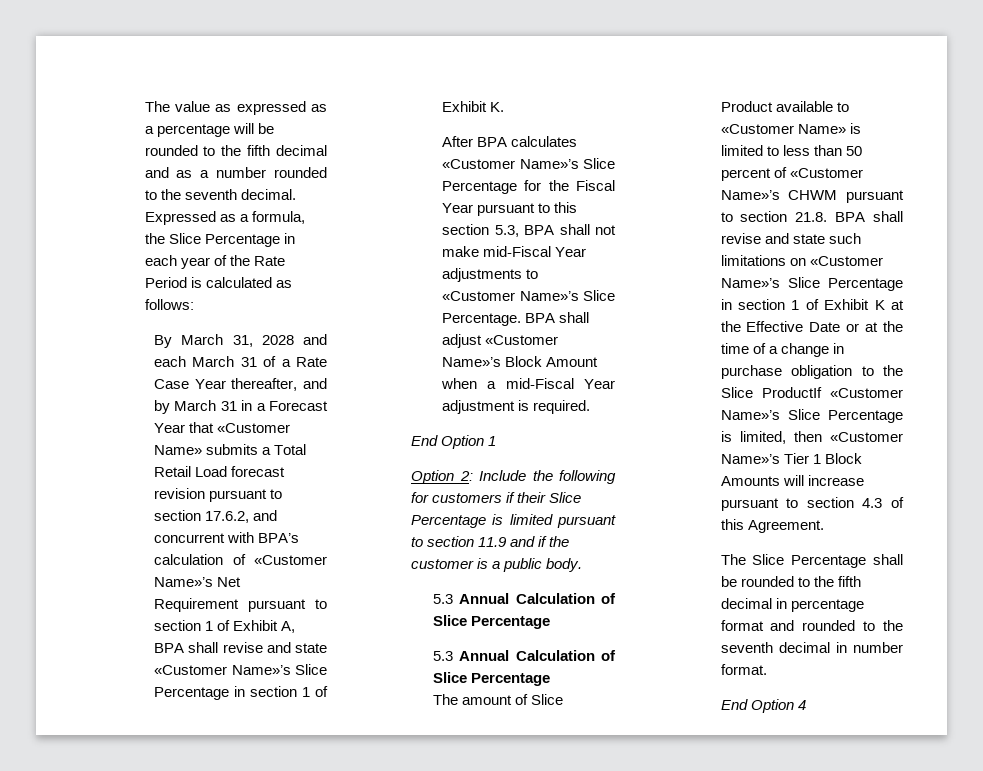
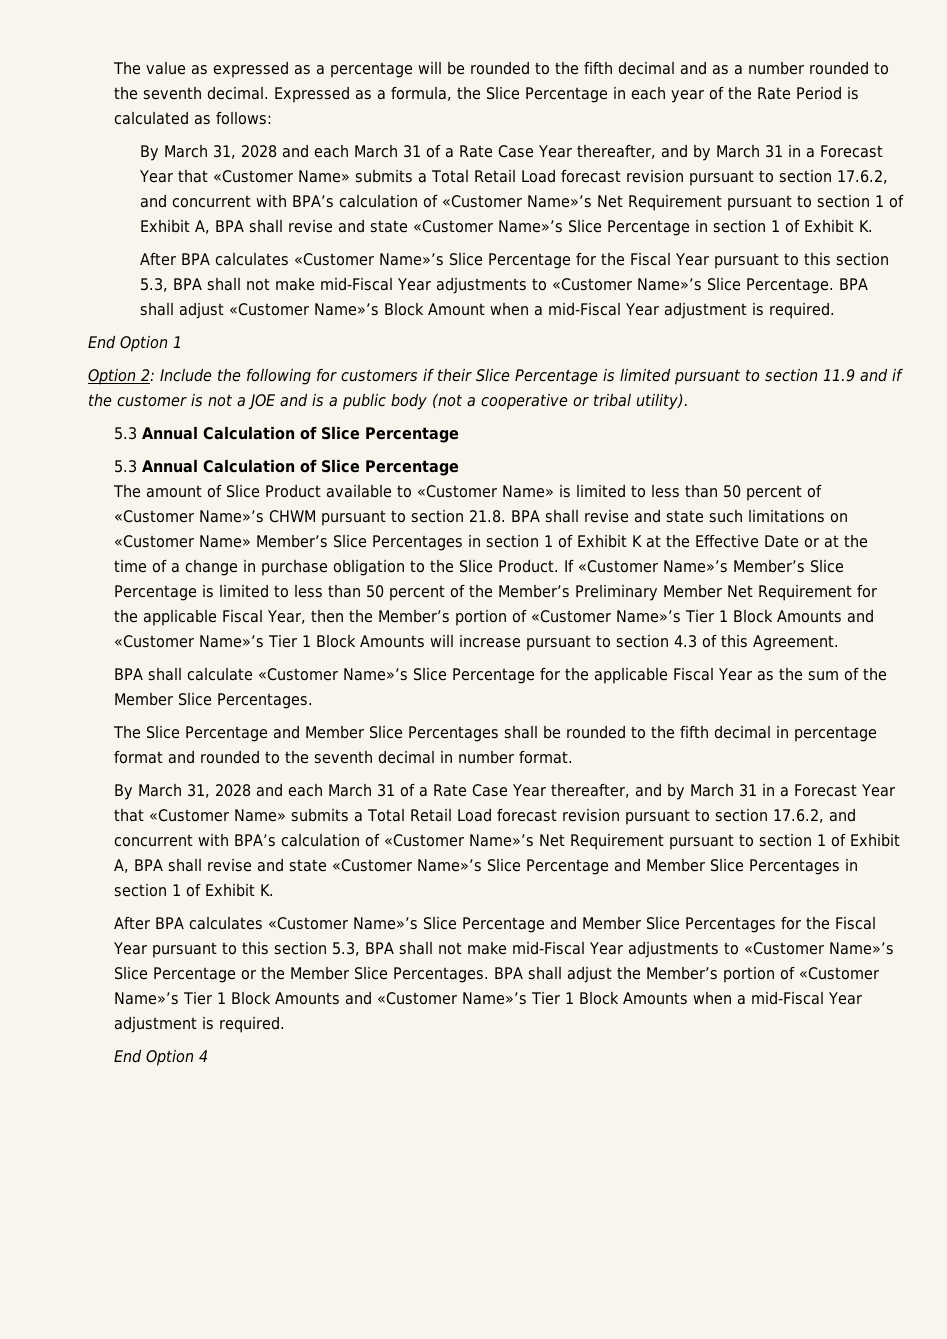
[492,558,583,572] a public body. -> [208,393,690,410] not a JOE and is a public body (not a cooperative or tribal utility).
[720,277,903,291] Name»’s Slice Percentage -> [199,534,464,551] Name» Member’s Slice Percentages
[761,387,903,398] [720,409,903,423] [720,431,822,444] ProductIf «Customer Name»’s Slice Percentage is limited, then -> [498,559,845,573] [114,584,878,601] [114,609,875,626] Product. If «Customer Name»’s Member’s Slice Percentage is limited to less than 50 percent of the Member’s Preliminary Member Net Requirement for the applicable Fiscal Year, then the Member’s portion of «Customer Name»’s Tier 1 Block Amounts and
(824, 526) none -> [114,667,888,684] [114,692,314,709] // BPA shall calculate «Customer Name»’s Slice Percentage for the applicable Fiscal Year as the sum of the Member Slice Percentages.
(867, 561) none -> [273,725,500,742] and Member Slice Percentages
(767, 669) none -> [114,783,896,800] [114,808,857,825] [114,833,901,850] [114,858,859,875] [114,883,275,897] [114,916,877,933] [113,941,894,958] [114,966,880,983] [114,991,863,1005] [114,1016,286,1033] // By March 31, 2028 and each March 31 of a Rate Case Year thereafter, and by March 31 in a Forecast Year that «Customer Name» submits a Total Retail Load forecast revision pursuant to section 17.6.2, and concurrent with BPA’s calculation of «Customer Name»’s Net Requirement pursuant to section 1 of Exhibit A, BPA shall revise and state «Customer Name»’s Slice Percentage and Member Slice Percentages in section 1 of Exhibit K. // After BPA calculates «Customer Name»’s Slice Percentage and Member Slice Percentages for the Fiscal Year pursuant to this section 5.3, BPA shall not make mid-Fiscal Year adjustments to «Customer Name»’s Slice Percentage or the Member Slice Percentages. BPA shall adjust the Member’s portion of «Customer Name»’s Tier 1 Block Amounts and «Customer Name»’s Tier 1 Block Amounts when a mid-Fiscal Year adjustment is required.

